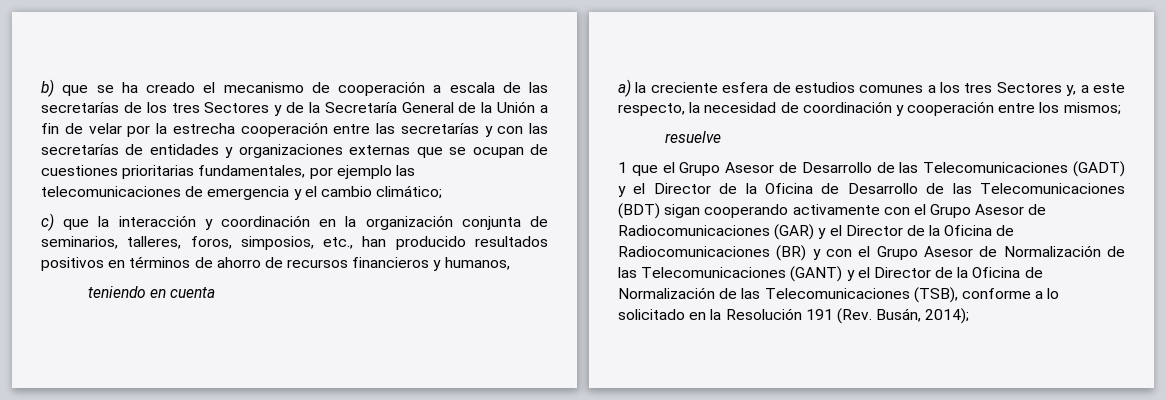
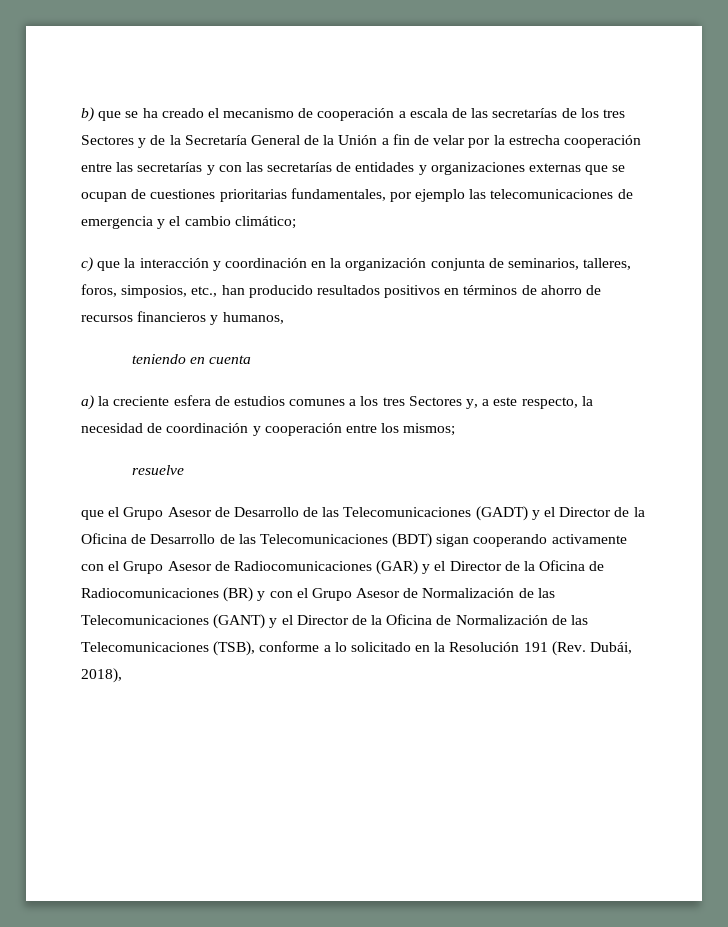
[618,162,627,173] 1 -> (184, 470) none
[876,308,970,324] Busán, 2014); -> [590,642,633,654] [81,668,122,683] Dubái, 2018),

